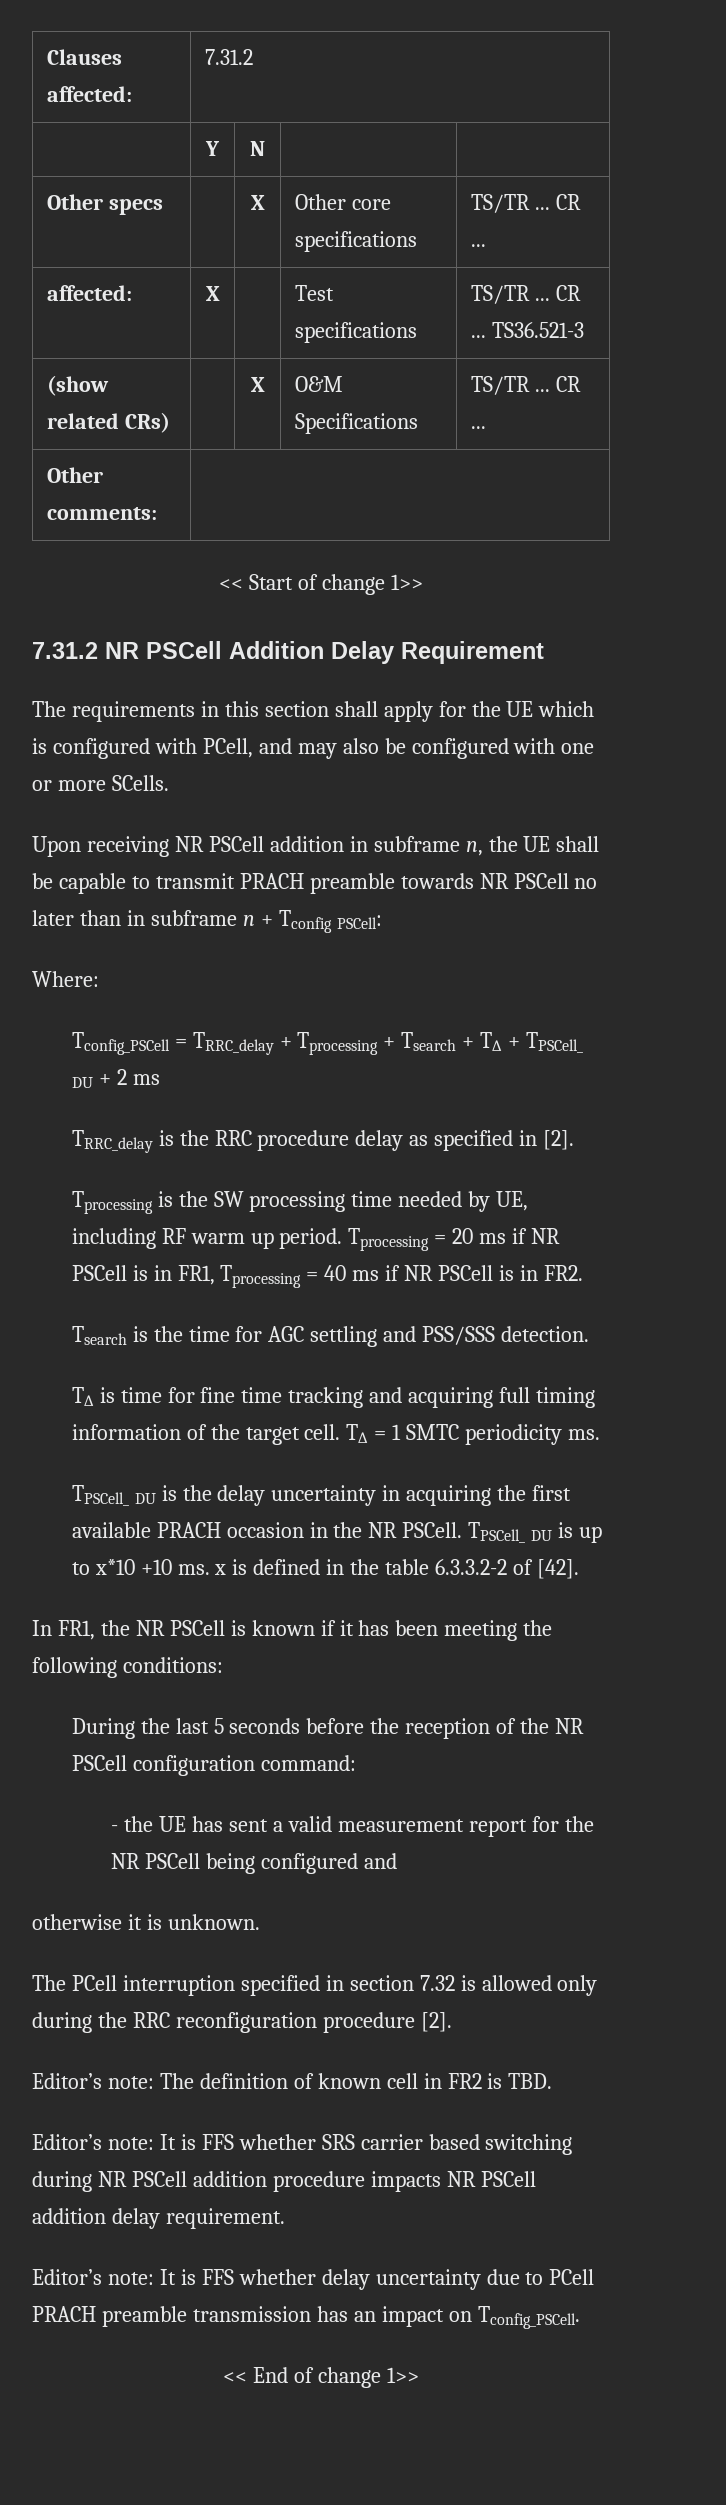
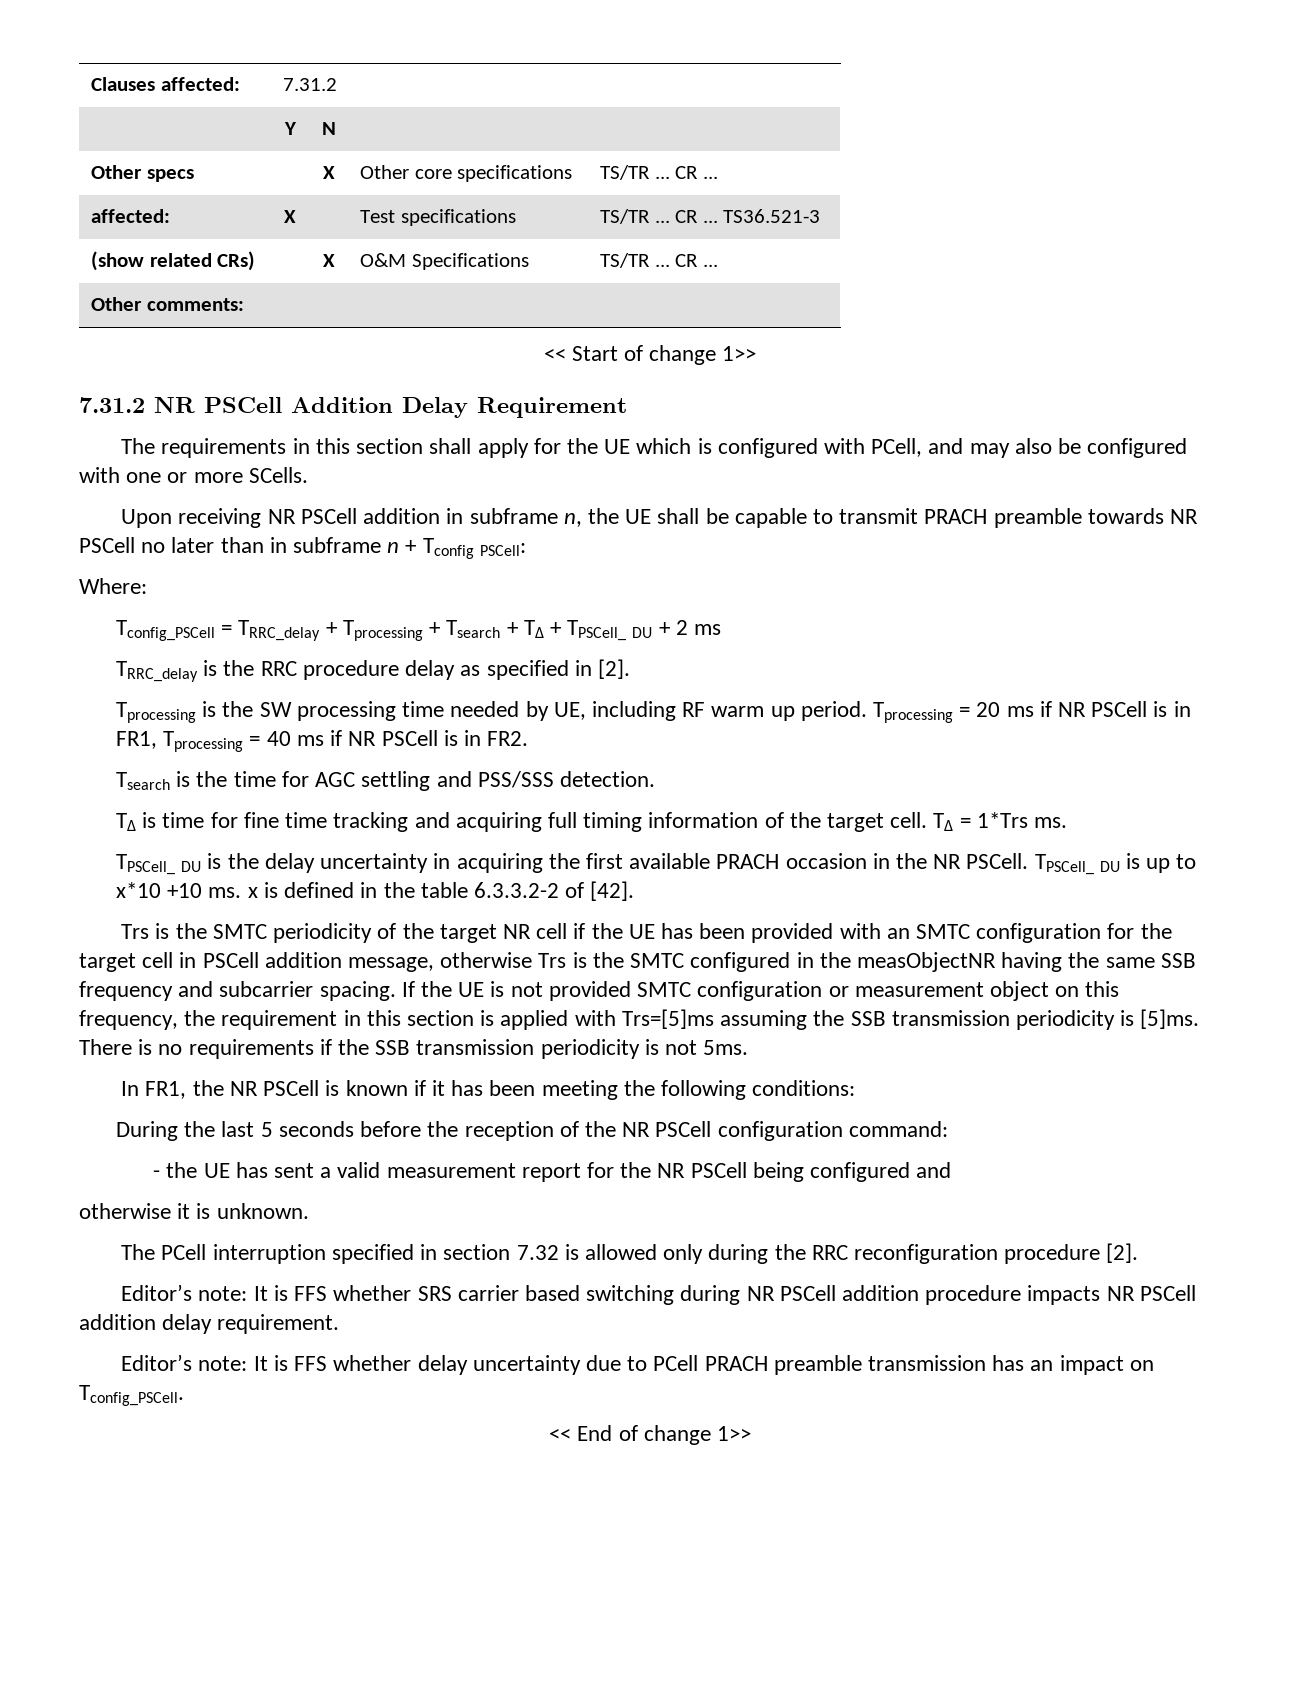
[392,1424,563,1445] 1 SMTC periodicity -> [976,812,1028,828] 1*Trs
(579, 1569) none -> [121,923,1172,943] [79,952,1196,972] [79,981,1120,1001] [79,1009,1200,1030] [79,1039,749,1059] // Trs is the SMTC periodicity of the target NR cell if the UE has been provided with an SMTC configuration for the target cell in PSCell addition message, otherwise Trs is the SMTC configured in the measObjectNR having the same SSB frequency and subcarrier spacing. If the UE is not provided SMTC configuration or measurement object on this frequency, the requirement in this section is applied with Trs=[5]ms assuming the SSB transmission periodicity is [5]ms. There is no requirements if the SSB transmission periodicity is not 5ms.
[32,2073,553,2089] // Editor’s note: The definition of known cell in FR2 is TBD. -> (1139, 1253) none

